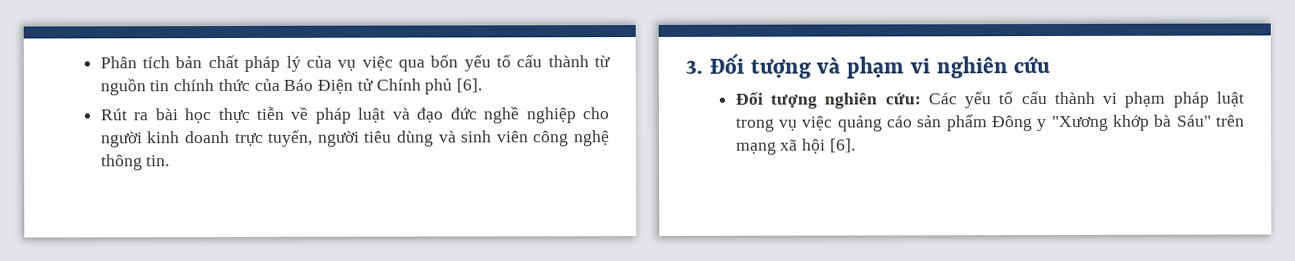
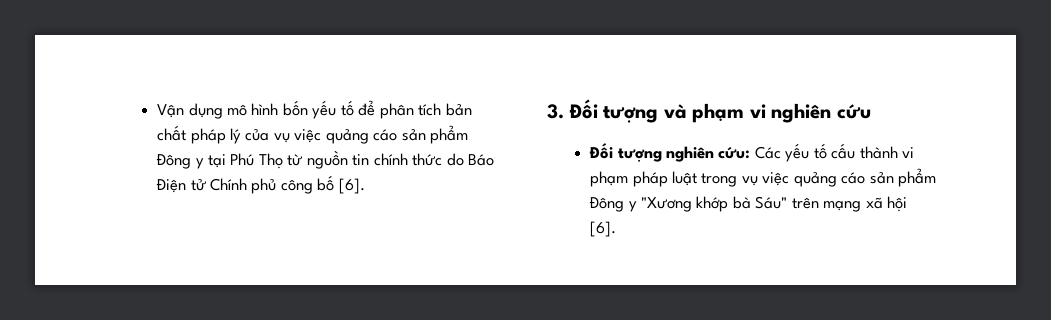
[99,56,137,69] Phân -> [157,100,414,119] Vận dụng mô hình bốn yếu tố để phân
[397,54,589,72] qua bốn yếu tố cấu thành -> [325,125,469,144] [156,153,283,169] quảng cáo sản phẩm Đông y tại Phú Thọ
[253,78,280,91] của -> [446,153,464,166] do
[455,78,482,93] [99,106,610,124] [100,129,610,148] [100,154,171,171] [6]. // Rút ra bài học thực tiễn về pháp luật và đạo đức nghề nghiệp cho người kinh doanh trực tuyến, người tiêu dùng và sinh viên công nghệ thông tin. -> [280,175,365,194] công bố [6].

